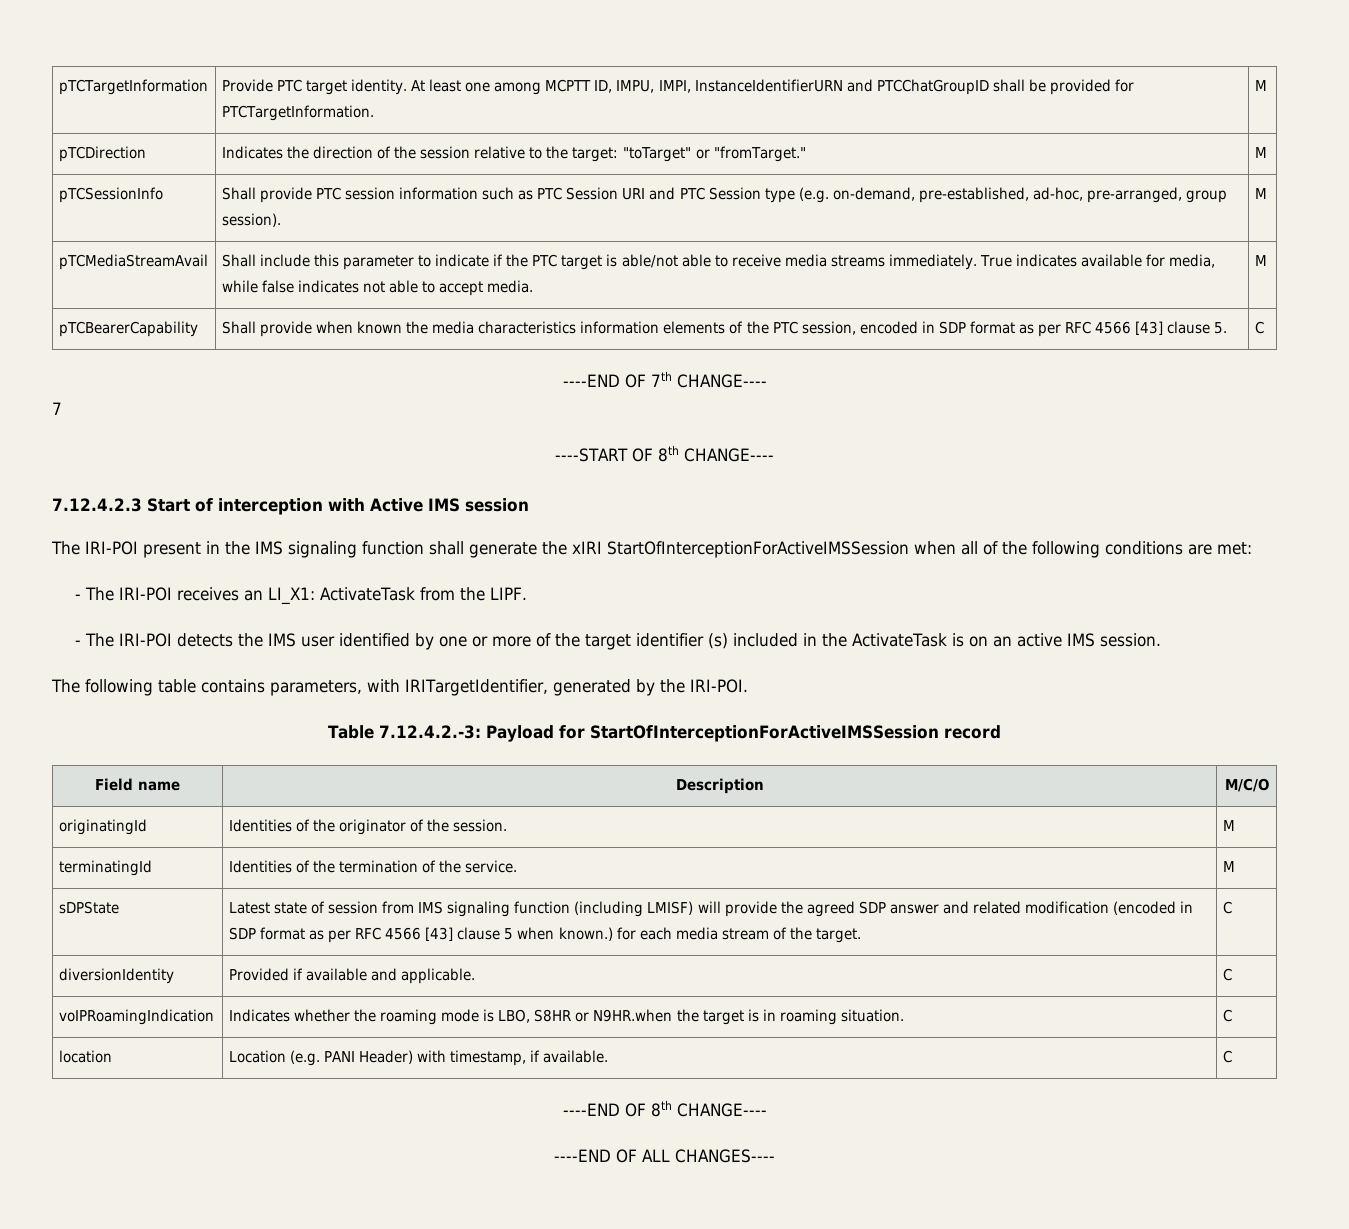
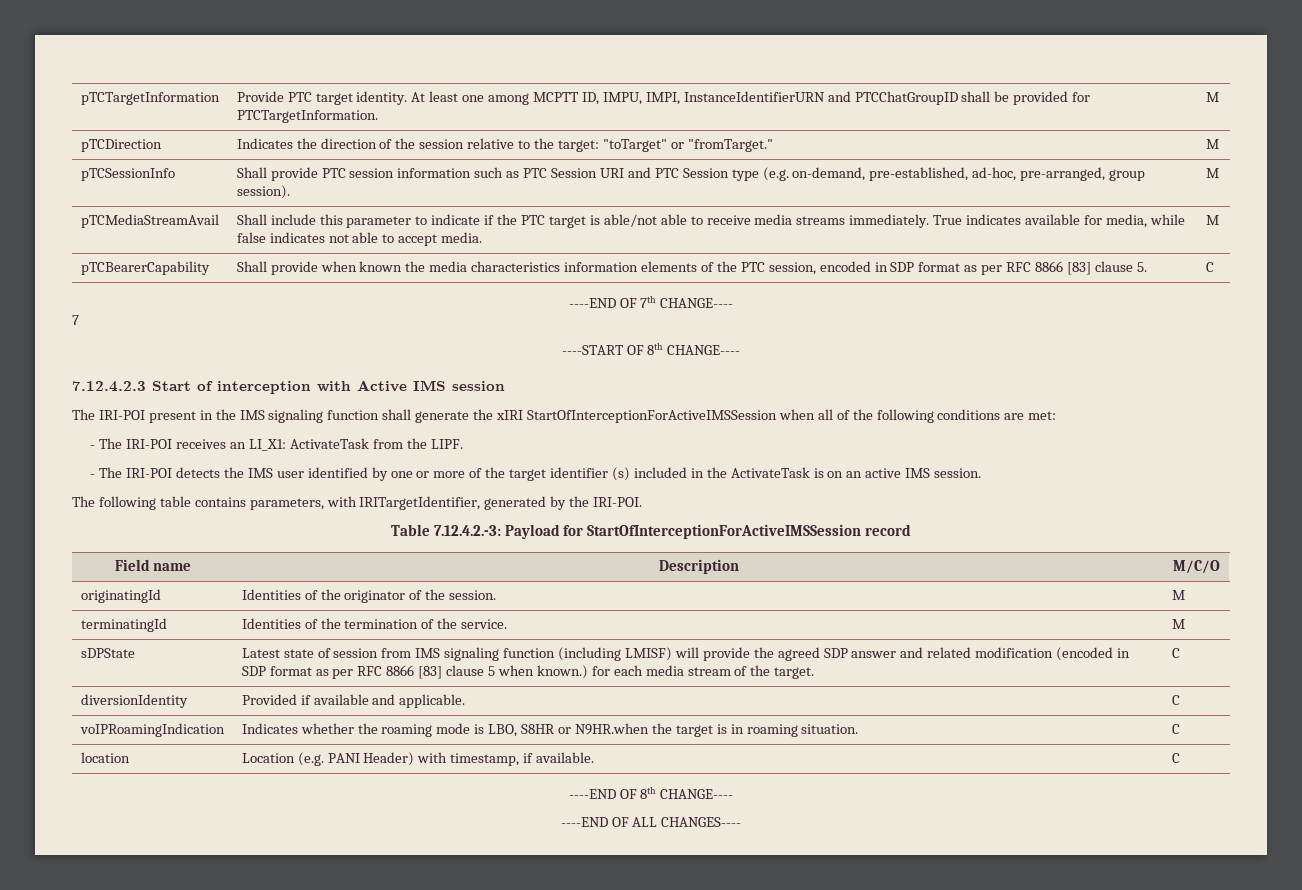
[1094,321,1164,335] 4566 [43] -> [1035,261,1091,275] 8866 [83]
[385,927,454,941] 4566 [43] -> [386,665,443,679] 8866 [83]

